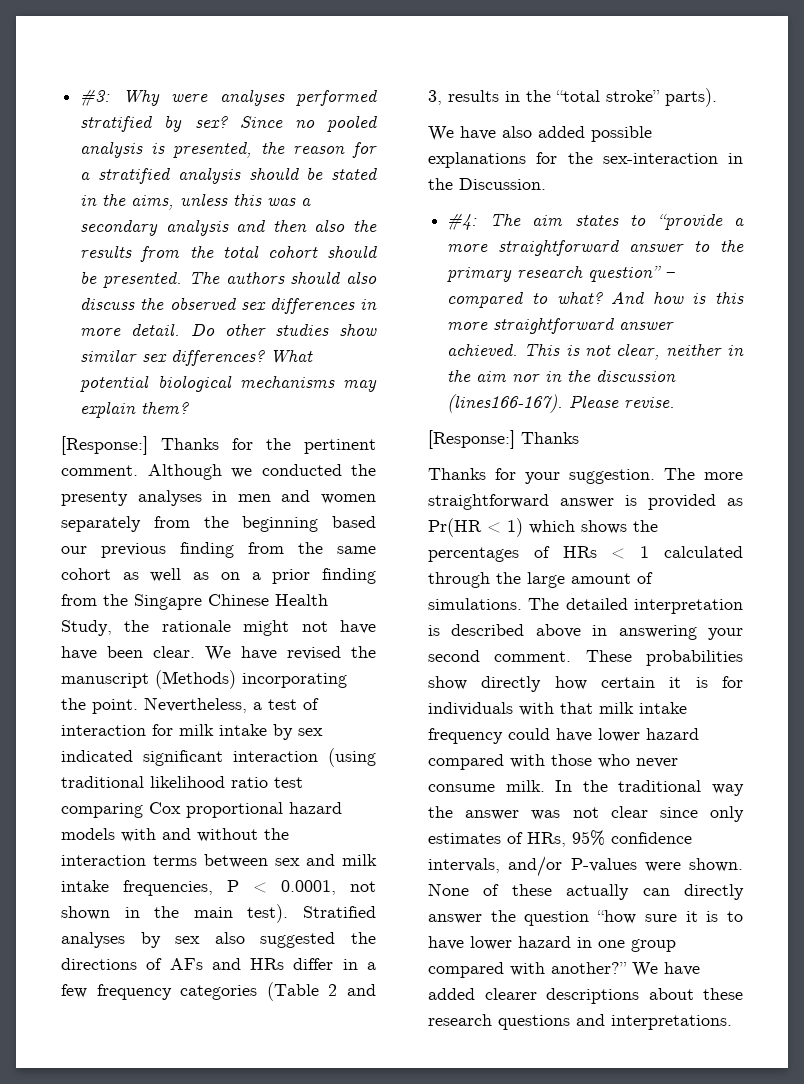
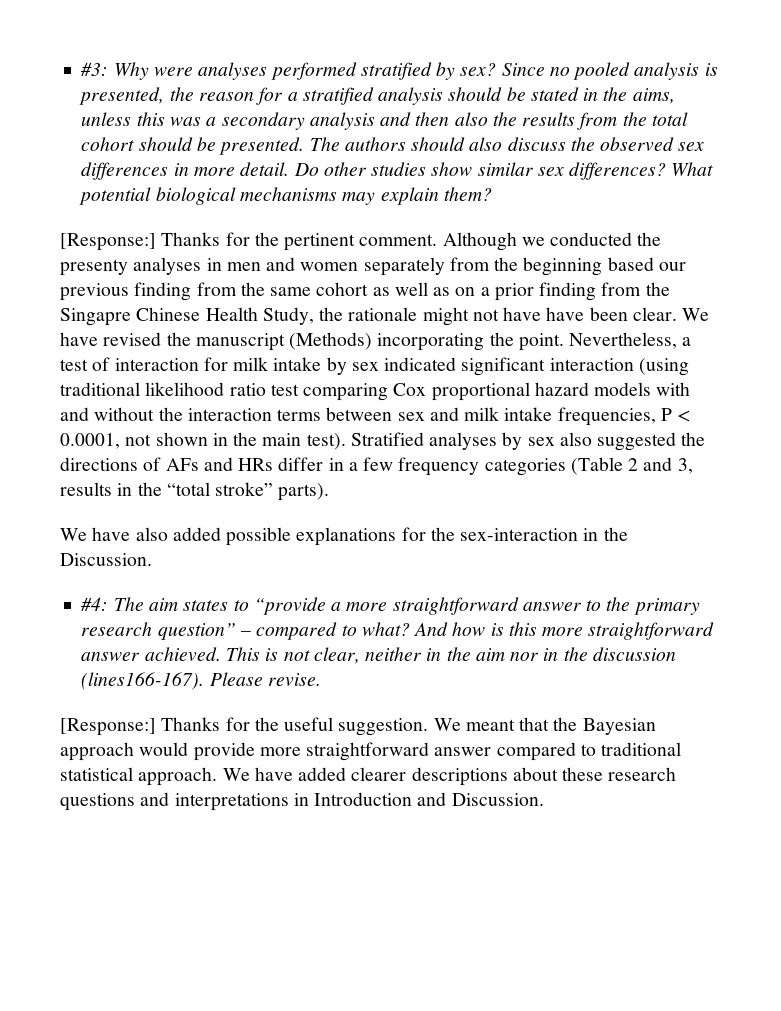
[428,468,743,484] [428,494,743,510] [428,518,658,537] [428,546,743,562] [428,572,653,588] [428,598,743,614] [428,624,743,640] [428,650,743,666] [428,676,743,692] [428,702,687,716] [428,728,699,744] [428,754,678,770] [428,780,744,796] [428,806,744,822] [428,830,692,847] [428,856,743,877] [428,883,744,900] [428,910,743,926] [428,936,676,952] [428,962,627,978] // Thanks for your suggestion. The more straightforward answer is provided as Pr(HR < 1) which shows the percentages of HRs < 1 calculated through the large amount of simulations. The detailed interpretation is described above in answering your second comment. These probabilities show directly how certain it is for individuals with that milk intake frequency could have lower hazard compared with those who never consume milk. In the traditional way the answer was not clear since only estimates of HRs, 95% confidence intervals, and/or P-values were shown. None of these actually can directly answer the question “how sure it is to have lower hazard in one group compared with another?” -> [225,717,656,736] [60,742,682,761] [60,767,218,786] for the useful suggestion. We meant that the Bayesian approach would provide more straightforward answer compared to traditional statistical approach.
[611,1015,732,1030] interpretations. -> [174,792,544,811] interpretations in Introduction and Discussion.

